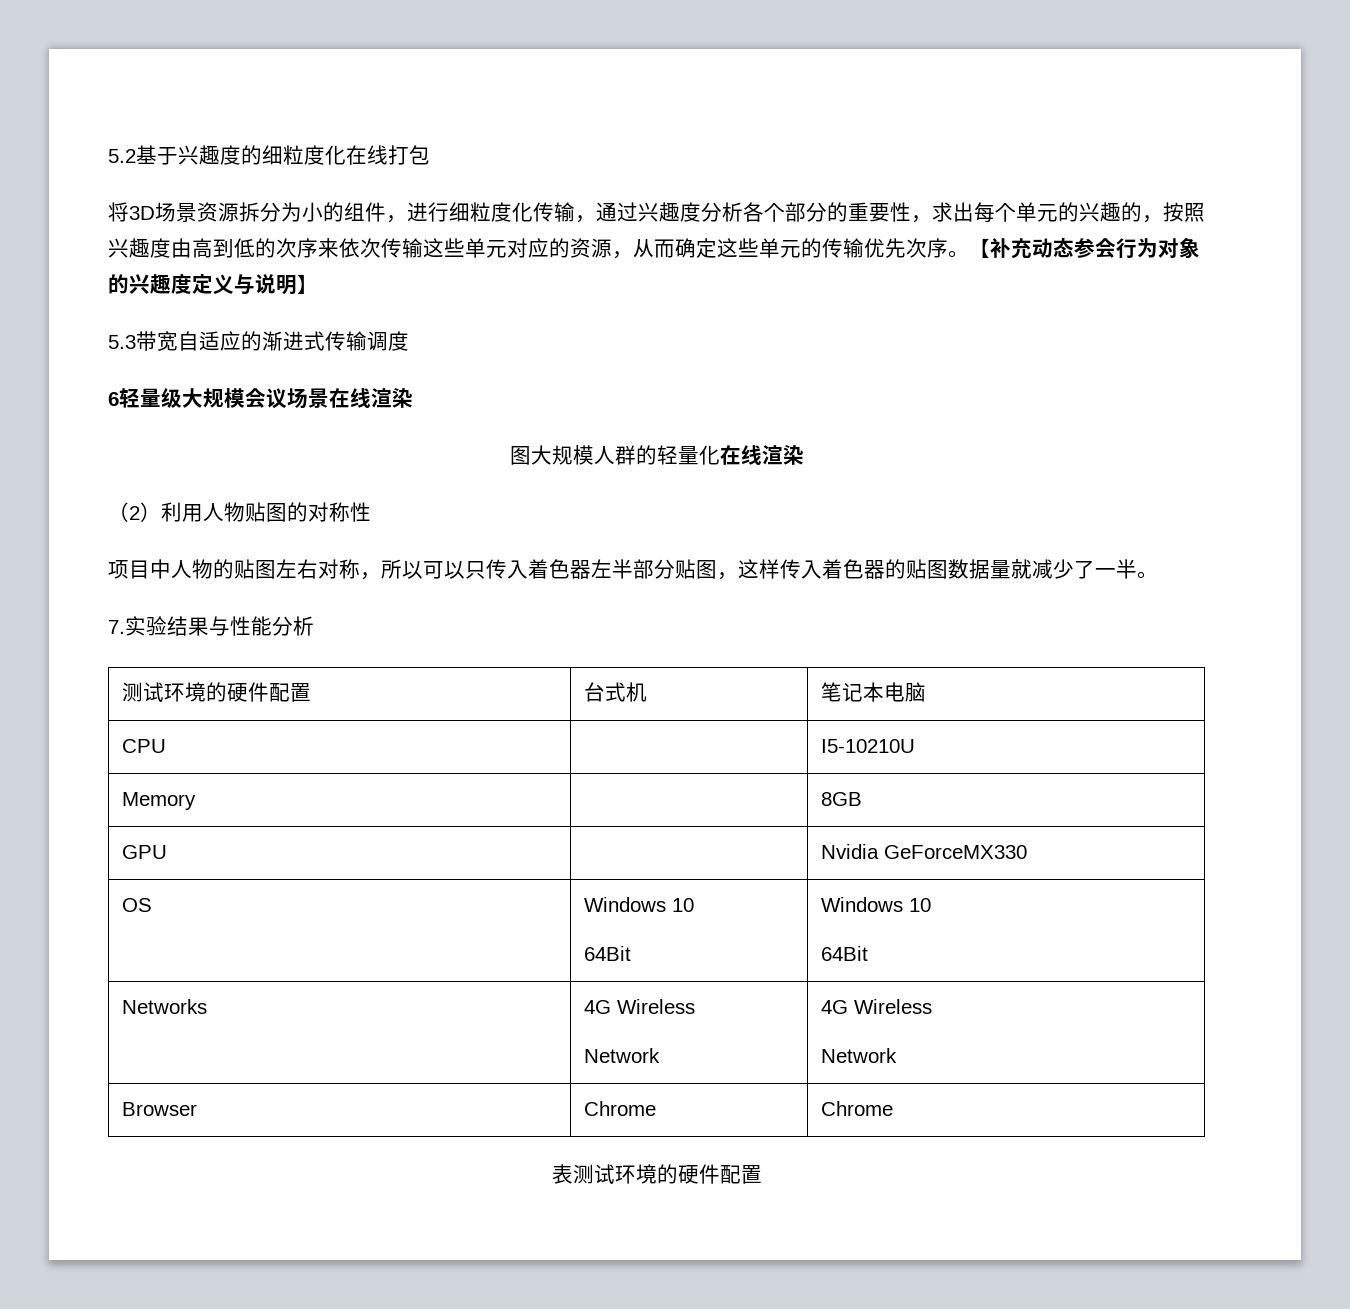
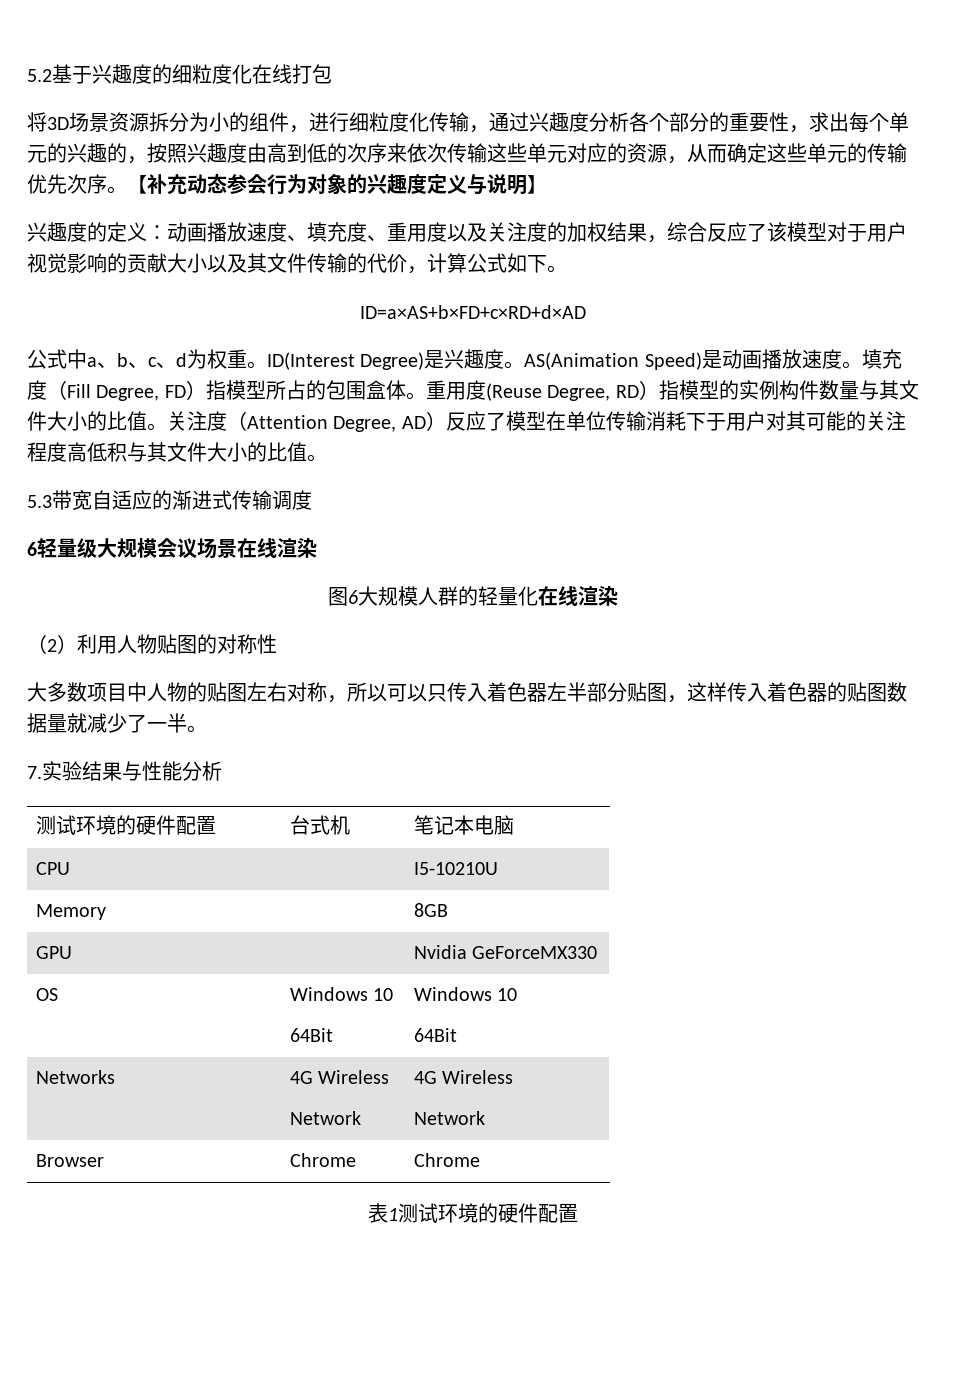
(318, 284) none -> [27,222,907,243] [27,253,567,274] [360,305,586,319] [27,349,902,370] [27,380,919,401] [27,411,906,432] [27,442,327,462] // 兴趣度的定义：动画播放速度、填充度、重用度以及关注度的加权结果，综合反应了该模型对于用户视觉影响的贡献大小以及其文件传输的代价，计算公式如下。 // ID=a×AS+b×FD+c×RD+d×AD // 公式中a、b、c、d为权重。ID(Interest Degree)是兴趣度。AS(Animation Speed)是动画播放速度。填充度（Fill Degree, FD）指模型所占的包围盒体。重用度(Reuse Degree, RD）指模型的实例构件数量与其文件大小的比值。关注度（Attention Degree, AD）反应了模型在单位传输消耗下于用户对其可能的关注程度高低积与其文件大小的比值。
(531, 455) none -> [348,590,358,604] 6
(371, 512) none -> [27,682,87,702] 大多数
(573, 1174) none -> [388,1208,398,1221] 1

